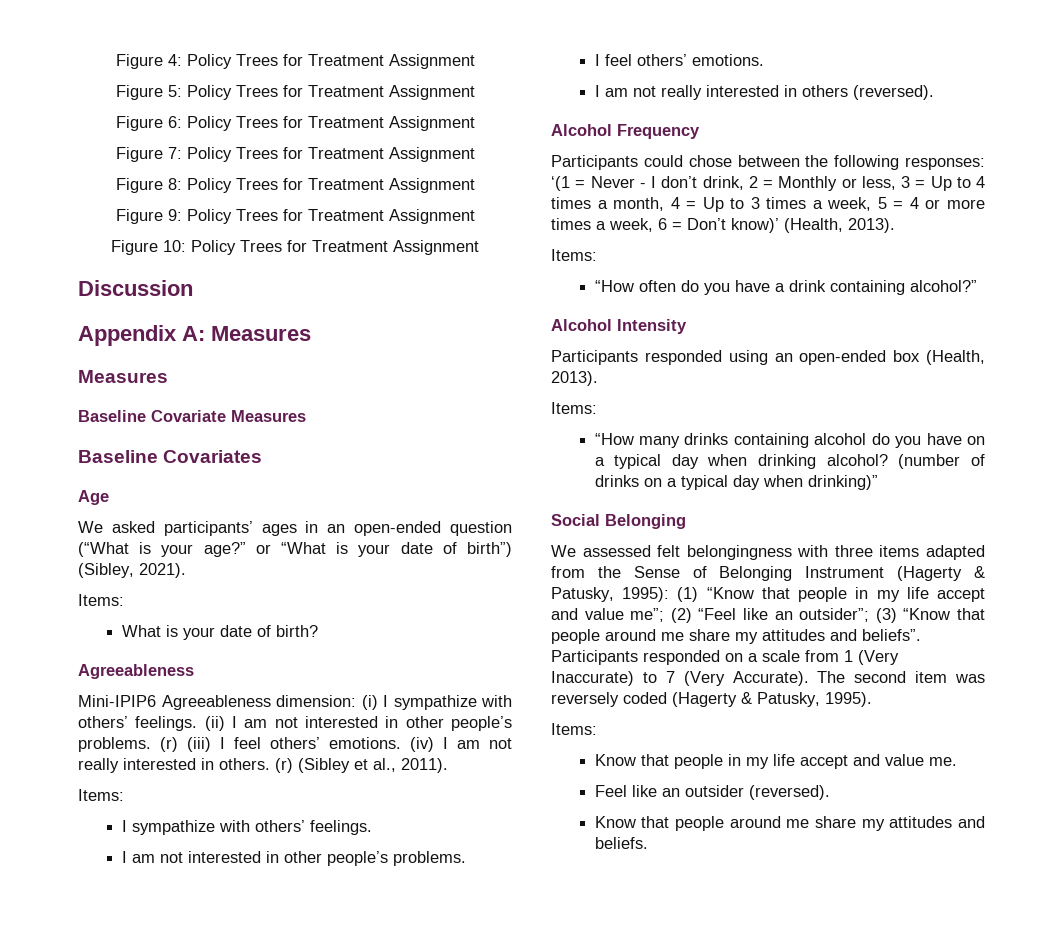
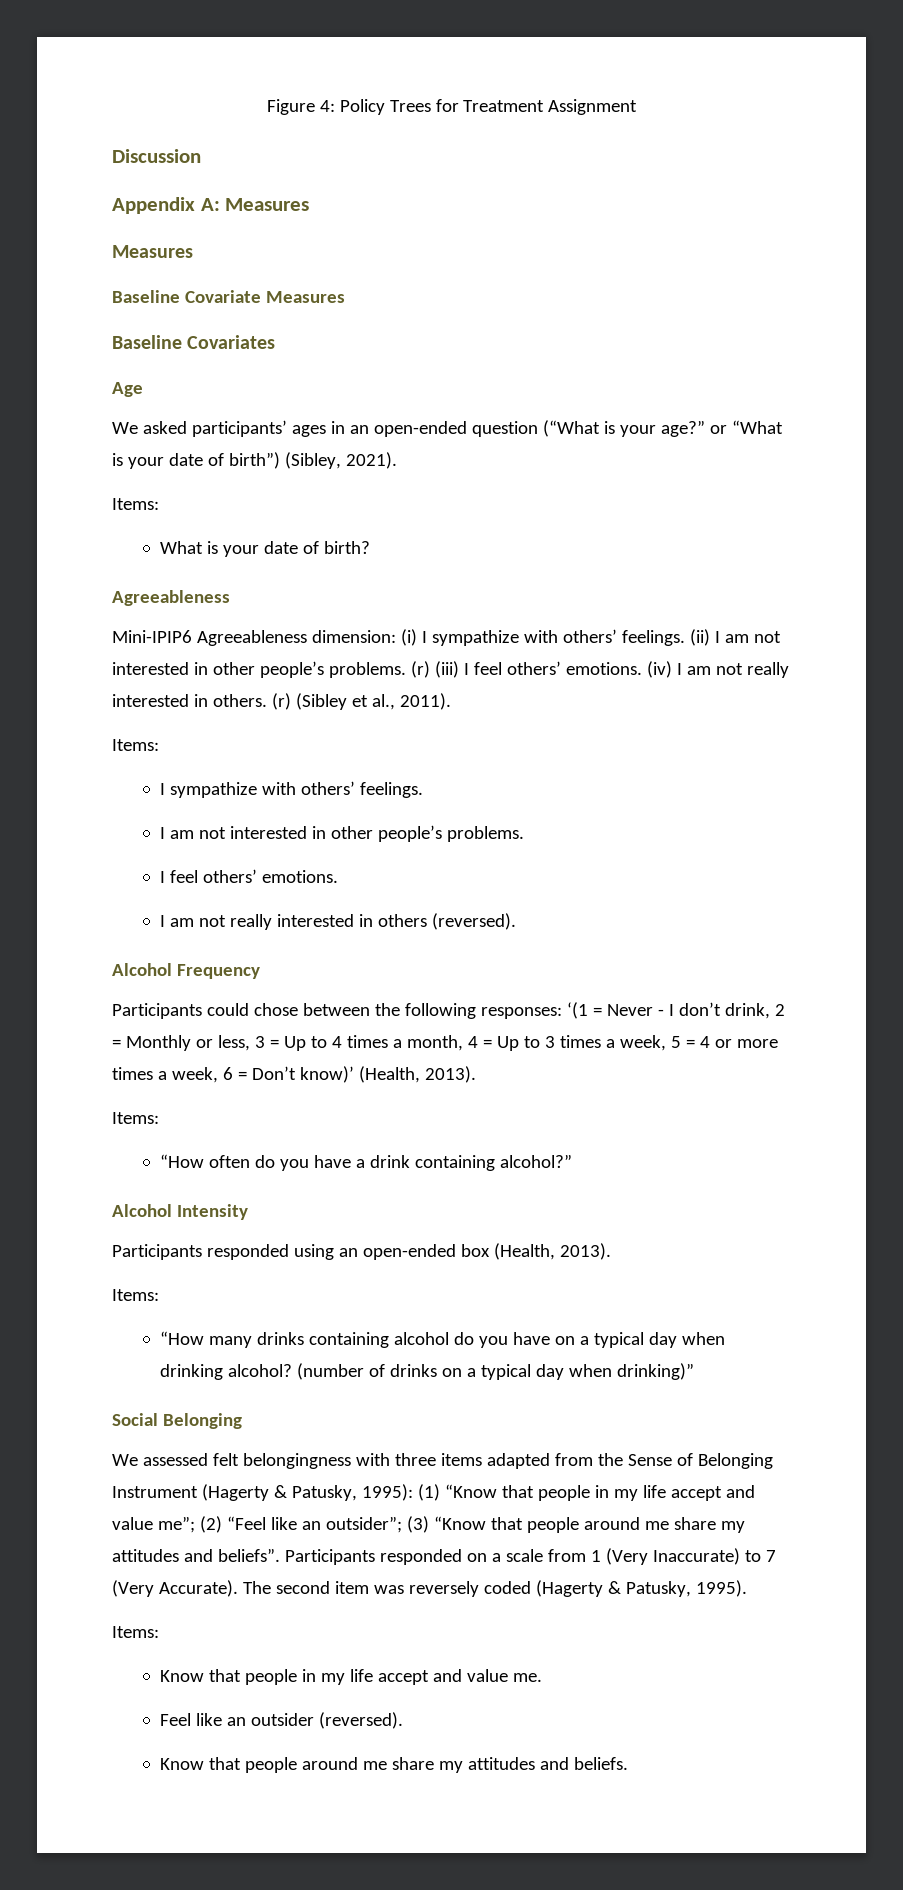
[115,85,475,100] [115,116,475,131] [115,147,475,162] [115,178,475,193] [115,209,475,224] [111,240,479,255] // Figure 5: Policy Trees for Treatment Assignment // Figure 6: Policy Trees for Treatment Assignment // Figure 7: Policy Trees for Treatment Assignment // Figure 8: Policy Trees for Treatment Assignment // Figure 9: Policy Trees for Treatment Assignment // Figure 10: Policy Trees for Treatment Assignment -> (638, 107) none

